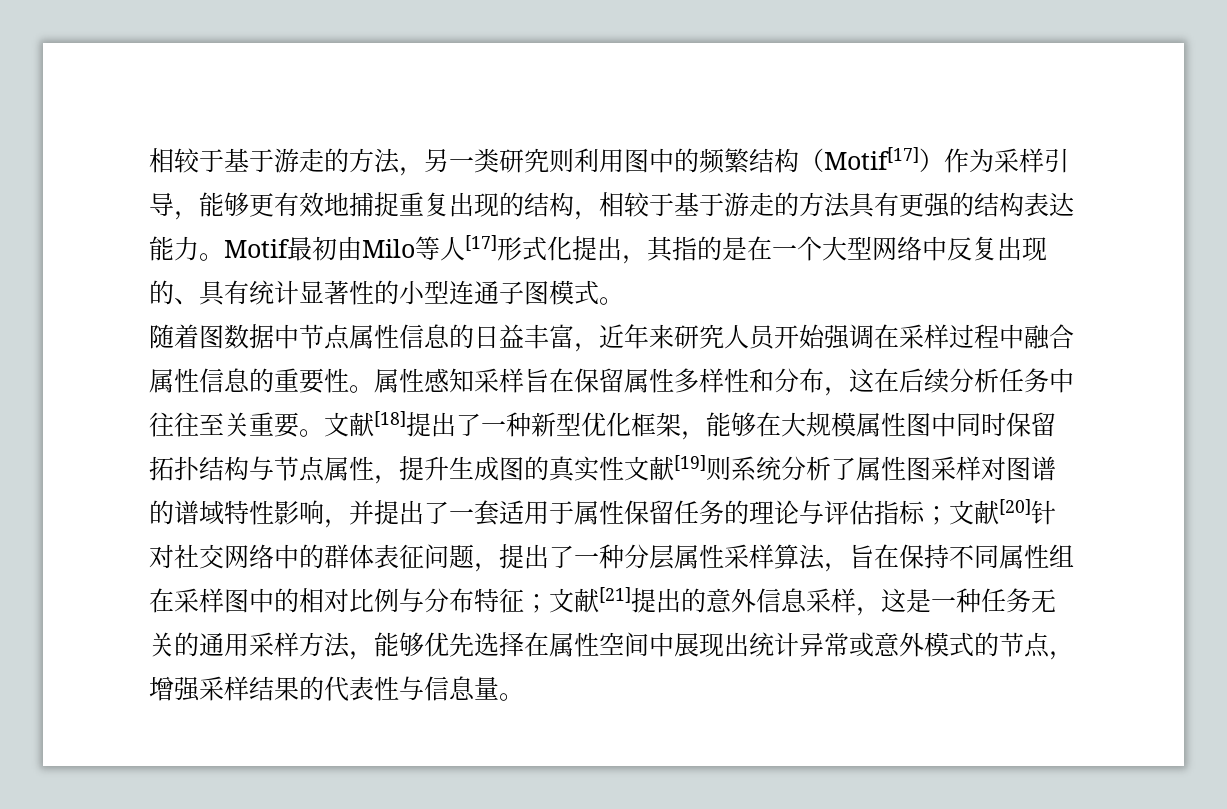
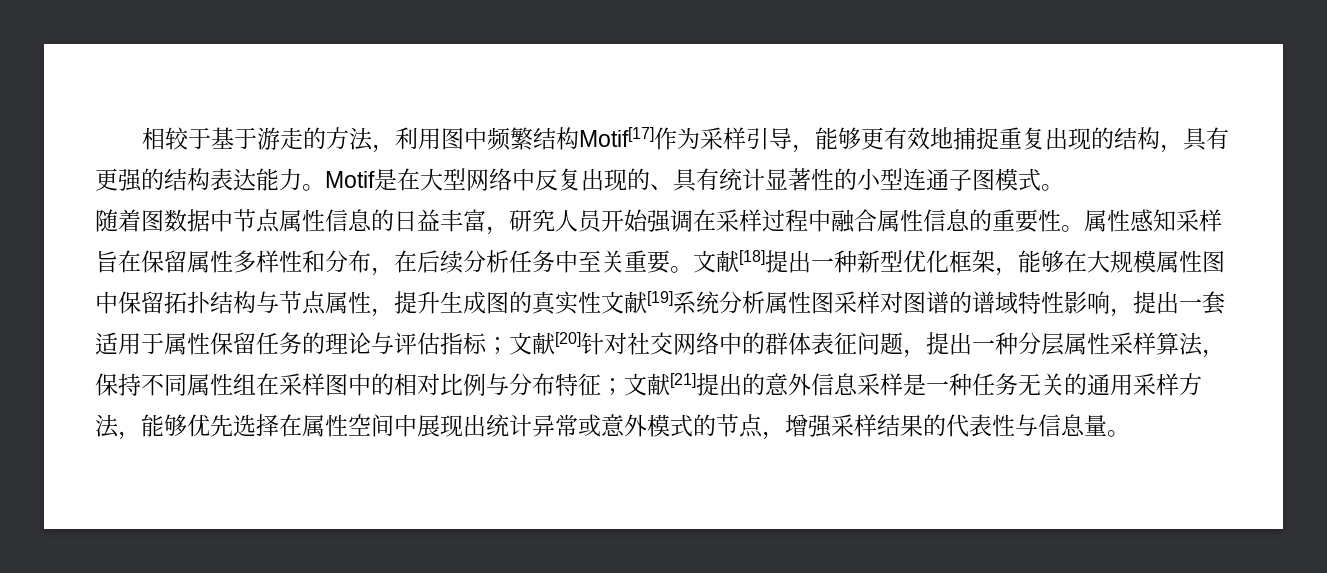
[424,148,574,173] 另一类研究则 -> (396, 148) none
[674,148,699,173] 的 -> (488, 138) none
[799,147,944,172] （Motif[17]） -> [579,127,655,147] Motif[17]
[599,192,850,218] 相较于基于游走的方法 -> (1184, 148) none
[287,235,822,264] 最初由Milo等人[17]形式化提出，其指的是在一个 -> [374,168,420,191] 是在
[599,324,674,349] 近年来 -> (509, 230) none
[849,368,874,393] 这 -> (394, 271) none
[149,412,199,437] 往往 -> (578, 261) none
[456,413,481,437] 了 -> (811, 261) none
[956,412,1006,437] 同时 -> (118, 302) none
[706,456,731,481] 则 -> (673, 298) none
[831,457,856,481] 了 -> (765, 302) none
[349,500,449,525] 并提出了 -> [1133,291,1179,314] 提出
[549,545,574,569] 了 -> (972, 343) none
[849,544,899,569] 旨在 -> (1225, 353) none
[856,588,906,616] ，这 -> (903, 384) none

